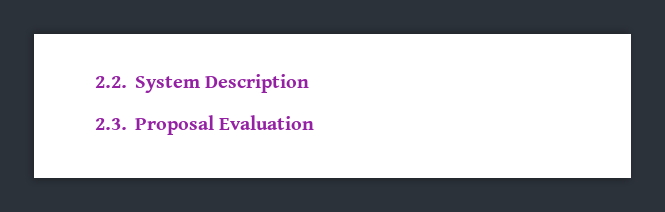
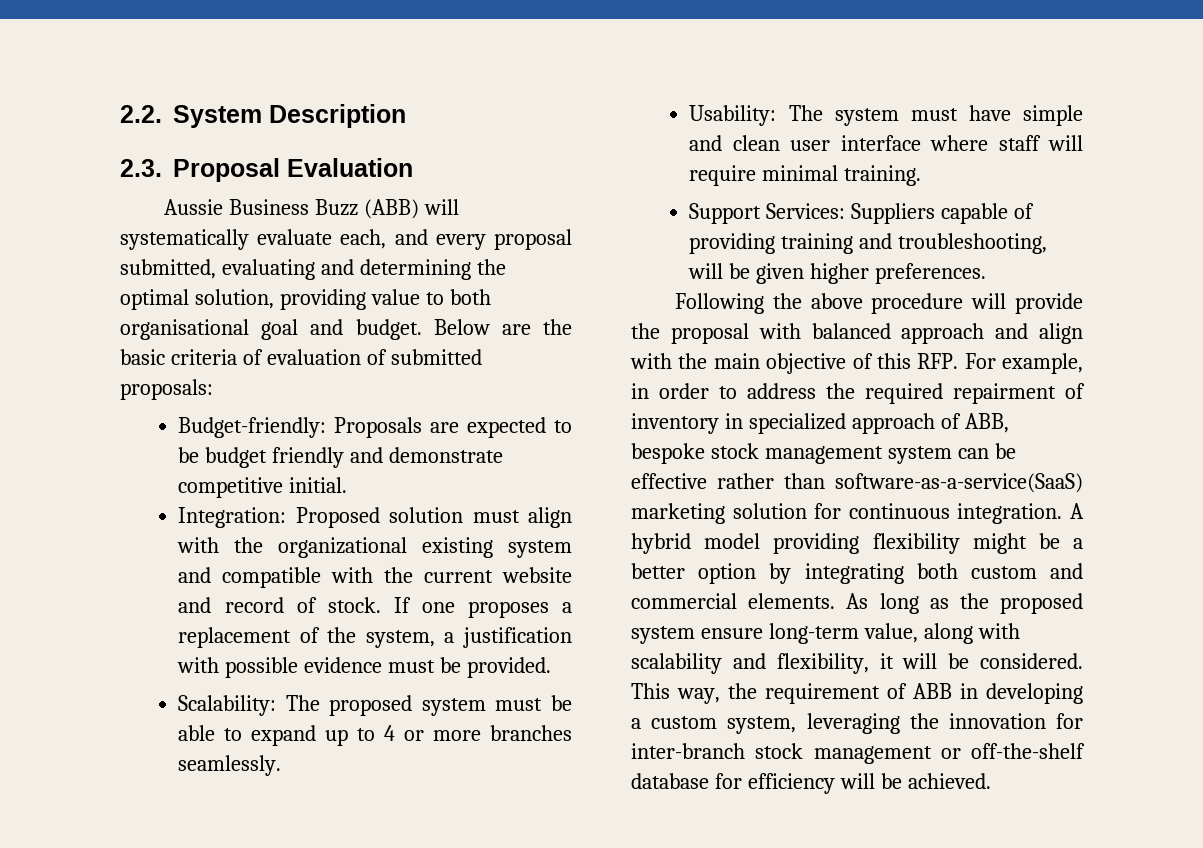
(315, 122) none -> [163,199,459,219] [120,229,572,250] [120,259,506,280] [120,289,491,310] [120,319,572,340] [120,349,482,365] [120,379,213,400] [178,417,572,438] [178,447,504,468] [178,477,348,498] [178,507,572,528] [177,537,572,558] [178,567,572,588] [178,597,572,618] [178,627,572,648] [177,657,552,678] [178,695,572,716] [178,725,572,746] [178,755,282,776] [689,105,1083,126] [689,135,1083,151] [689,165,922,186] [689,203,1035,224] [689,233,1048,254] [688,263,987,284] [674,293,1083,314] [631,323,1083,344] [630,353,1083,374] [631,383,1085,404] [631,413,1009,434] [631,443,1016,464] [631,473,1083,493] [631,503,1084,524] [631,533,1083,554] [631,563,1083,584] [631,593,1083,614] [631,623,1020,644] [631,653,1083,674] [631,683,1083,704] [631,713,1083,734] [631,743,1085,764] [631,773,991,794] // Aussie Business Buzz (ABB) will systematically evaluate each, and every proposal submitted, evaluating and determining the optimal solution, providing value to both organisational goal and budget. Below are the basic criteria of evaluation of submitted proposals: // Budget-friendly: Proposals are expected to be budget friendly and demonstrate competitive initial. // Integration: Proposed solution must align with the organizational existing system and compatible with the current website and record of stock. If one proposes a replacement of the system, a justification with possible evidence must be provided. // Scalability: The proposed system must be able to expand up to 4 or more branches seamlessly. // Usability: The system must have simple and clean user interface where staff will require minimal training. // Support Services: Suppliers capable of providing training and troubleshooting, will be given higher preferences. // Following the above procedure will provide the proposal with balanced approach and align with the main objective of this RFP. For example, in order to address the required repairment of inventory in specialized approach of ABB, bespoke stock management system can be effective rather than software-as-a-service(SaaS) marketing solution for continuous integration. A hybrid model providing flexibility might be a better option by integrating both custom and commercial elements. As long as the proposed system ensure long-term value, along with scalability and flexibility, it will be considered. This way, the requirement of ABB in developing a custom system, leveraging the innovation for inter-branch stock management or off-the-shelf database for efficiency will be achieved.

